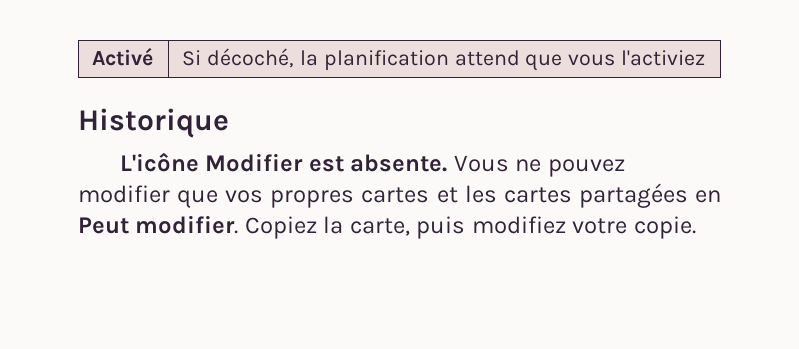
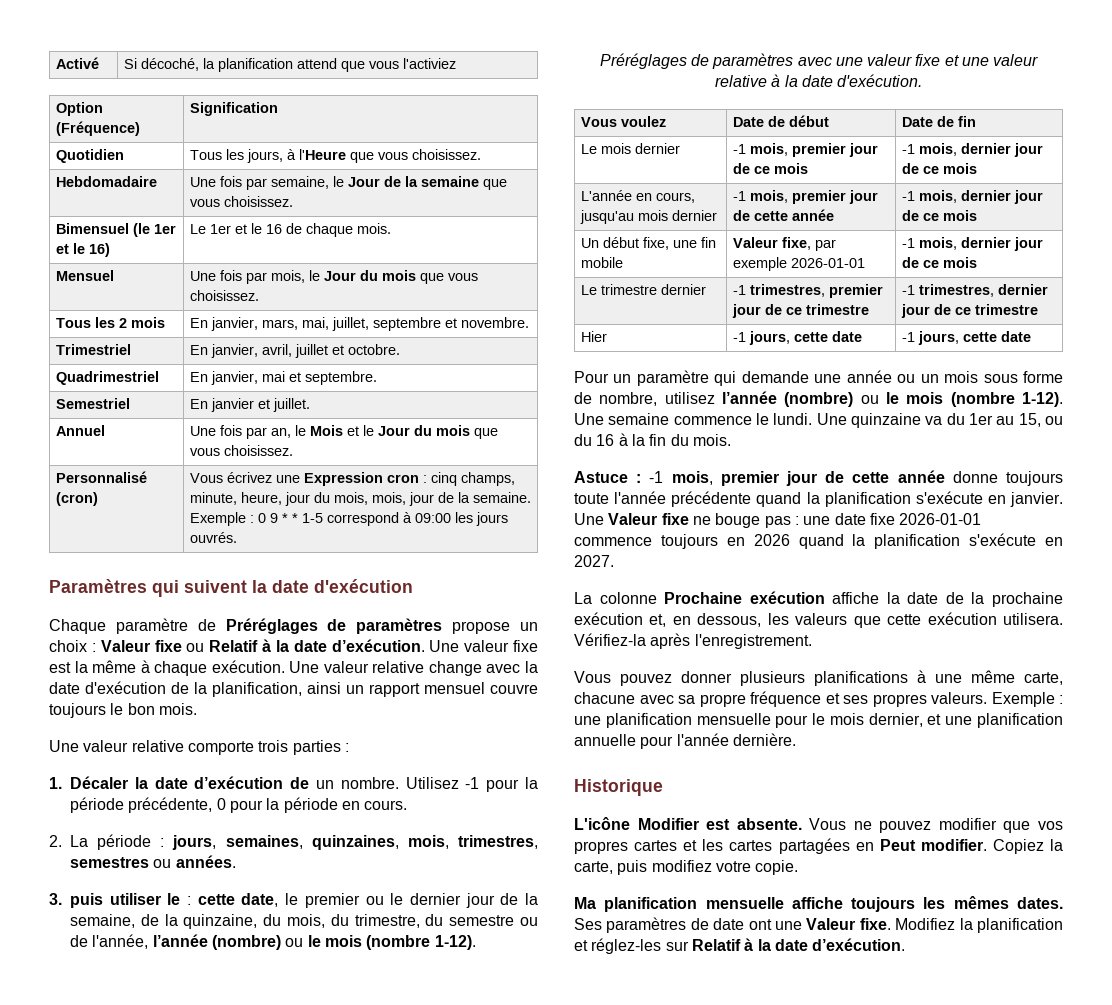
(705, 58) none -> [55,102,103,116] [55,121,140,136] [189,102,278,116] [55,149,124,163] [189,149,481,163] [55,176,157,187] [189,176,507,190] [189,196,293,207] [55,223,176,237] [55,243,110,257] [189,223,391,237] [55,270,114,281] [189,270,478,284] [189,290,259,301] [55,317,165,328] [189,317,529,331] [55,344,131,355] [189,344,400,358] [55,371,159,385] [189,371,377,385] [55,398,130,409] [189,398,310,412] [55,425,105,436] [189,425,498,439] [189,445,293,456] [55,471,147,483] [55,492,98,506] [189,472,515,486] [189,492,531,506] [189,512,508,526] [189,532,237,543] [49,579,413,597] [49,618,538,634] [49,639,538,652] [49,660,539,676] [49,681,538,697] [49,703,197,718] [49,740,349,755] [49,776,539,792] [70,797,408,813] [49,834,538,850] [70,855,236,868] [49,893,538,908] [70,914,538,929] [70,934,476,950] [599,53,1039,69] [714,74,923,87] [580,116,666,127] [732,115,829,127] [901,116,976,127] [580,143,680,154] [732,143,878,157] [732,163,808,174] [901,143,1043,157] [901,163,977,174] [580,190,695,203] [579,210,717,224] [732,190,878,204] [732,209,834,221] [901,190,1043,204] [901,210,977,221] [580,237,716,250] [580,257,623,268] [732,237,836,251] [732,257,865,271] [901,237,1043,251] [901,257,977,268] [580,284,706,295] [732,284,883,298] [731,304,869,318] [901,284,1048,297] [900,304,1038,318] [580,331,607,342] [732,331,862,345] [901,331,1031,345] [574,370,1063,386] [574,391,1063,407] [574,413,1063,428] [574,433,731,446] [574,470,1063,486] [574,491,1063,507] [574,513,982,528] [574,533,1063,549] [574,555,614,567] [574,591,1063,607] [574,612,1063,628] [574,633,812,649] [574,670,1063,686] [574,691,1063,707] [574,713,1063,728] [574,733,796,749] // Option (Fréquence) | Signification // Quotidien | Tous les jours, à l'Heure que vous choisissez. // Hebdomadaire | Une fois par semaine, le Jour de la semaine que vous choisissez. // Bimensuel (le 1er et le 16) | Le 1er et le 16 de chaque mois. // Mensuel | Une fois par mois, le Jour du mois que vous choisissez. // Tous les 2 mois | En janvier, mars, mai, juillet, septembre et novembre. // Trimestriel | En janvier, avril, juillet et octobre. // Quadrimestriel | En janvier, mai et septembre. // Semestriel | En janvier et juillet. // Annuel | Une fois par an, le Mois et le Jour du mois que vous choisissez. // Personnalisé (cron) | Vous écrivez une Expression cron : cinq champs, minute, heure, jour du mois, mois, jour de la semaine. Exemple : 0 9 * * 1-5 correspond à 09:00 les jours ouvrés. // Paramètres qui suivent la date d'exécution // Chaque paramètre de Préréglages de paramètres propose un choix : Valeur fixe ou Relatif à la date d’exécution. Une valeur fixe est la même à chaque exécution. Une valeur relative change avec la date d'exécution de la planification, ainsi un rapport mensuel couvre toujours le bon mois. // Une valeur relative comporte trois parties : // 1. Décaler la date d’exécution de un nombre. Utilisez -1 pour la période précédente, 0 pour la période en cours. // 2. La période : jours, semaines, quinzaines, mois, trimestres, semestres ou années. // 3. puis utiliser le : cette date, le premier ou le dernier jour de la semaine, de la quinzaine, du mois, du trimestre, du semestre ou de l'année, l’année (nombre) ou le mois (nombre 1-12). // Préréglages de paramètres avec une valeur fixe et une valeur relative à la date d'exécution. // Vous voulez | Date de début | Date de fin // Le mois dernier | -1 mois, premier jour de ce mois | -1 mois, dernier jour de ce mois // L'année en cours, jusqu'au mois dernier | -1 mois, premier jour de cette année | -1 mois, dernier jour de ce mois // Un début fixe, une fin mobile | Valeur fixe, par exemple 2026-01-01 | -1 mois, dernier jour de ce mois // Le trimestre dernier | -1 trimestres, premier jour de ce trimestre | -1 trimestres, dernier jour de ce trimestre // Hier | -1 jours, cette date | -1 jours, cette date // Pour un paramètre qui demande une année ou un mois sous forme de nombre, utilisez l’année (nombre) ou le mois (nombre 1-12). Une semaine commence le lundi. Une quinzaine va du 1er au 15, ou du 16 à la fin du mois. // Astuce : -1 mois, premier jour de cette année donne toujours toute l'année précédente quand la planification s'exécute en janvier. Une Valeur fixe ne bouge pas : une date fixe 2026-01-01 commence toujours en 2026 quand la planification s'exécute en 2027. // La colonne Prochaine exécution affiche la date de la prochaine exécution et, en dessous, les valeurs que cette exécution utilisera. Vérifiez-la après l'enregistrement. // Vous pouvez donner plusieurs planifications à une même carte, chacune avec sa propre fréquence et ses propres valeurs. Exemple : une planification mensuelle pour le mois dernier, et une planification annuelle pour l'année dernière.
(696, 227) none -> [574,896,1063,912] [574,917,1063,933] [574,938,906,954] // Ma planification mensuelle affiche toujours les mêmes dates. Ses paramètres de date ont une Valeur fixe. Modifiez la planification et réglez-les sur Relatif à la date d’exécution.

